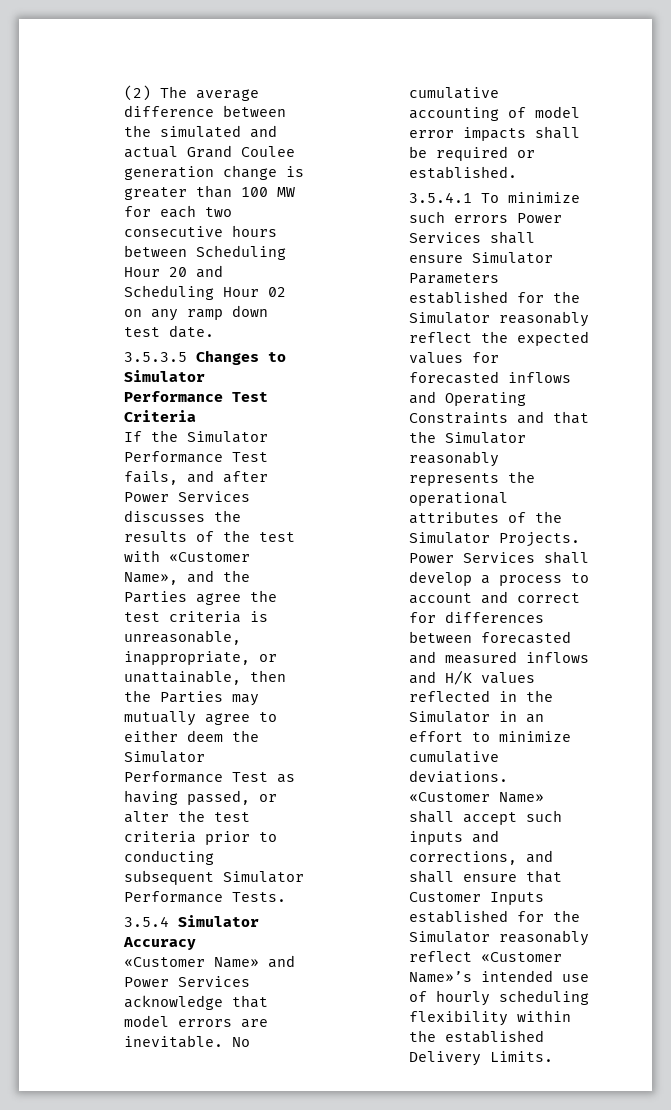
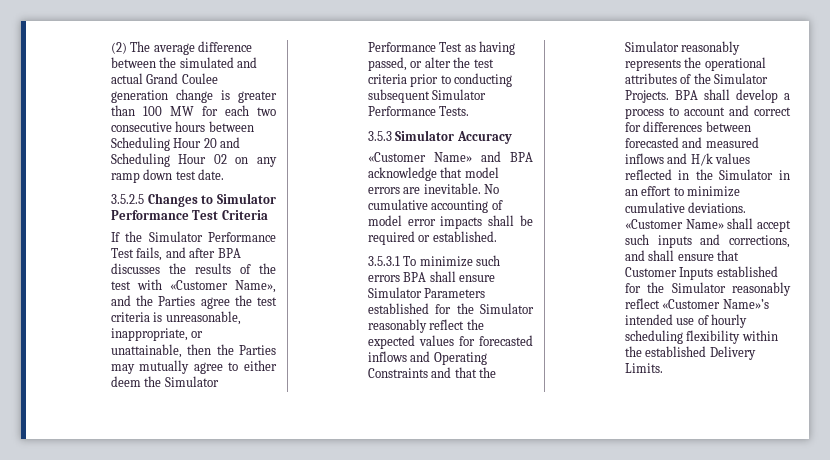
[124,352,187,362] 3.5.3.5 -> [110,194,144,204] 3.5.2.5
[124,491,250,502] Power Services -> [217,248,241,258] BPA
[124,916,169,927] 3.5.4 -> [367,131,392,141] 3.5.3
[124,976,250,987] Power Services -> [510,152,533,162] BPA
[409,192,472,203] 3.5.4.1 -> [367,256,400,266] 3.5.3.1
[517,213,562,223] [409,232,481,243] Power Services -> [403,272,427,282] BPA
[409,552,535,563] Power Services -> [674,90,698,100] BPA
[445,670,472,685] H/K -> [690,153,713,166] H/k

